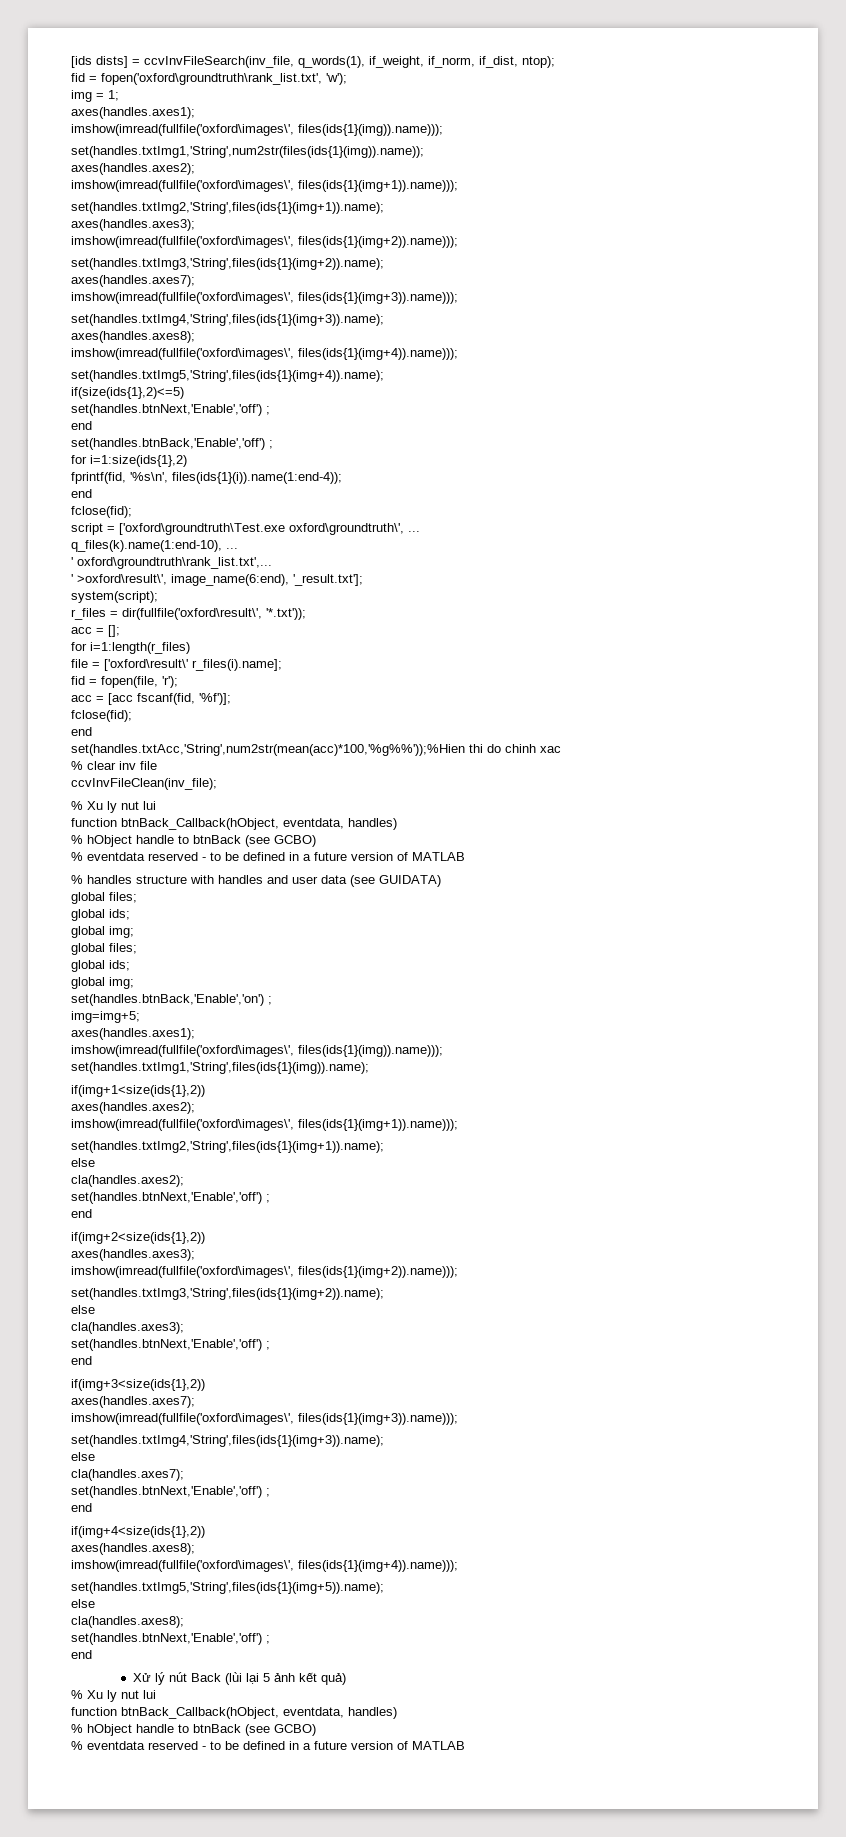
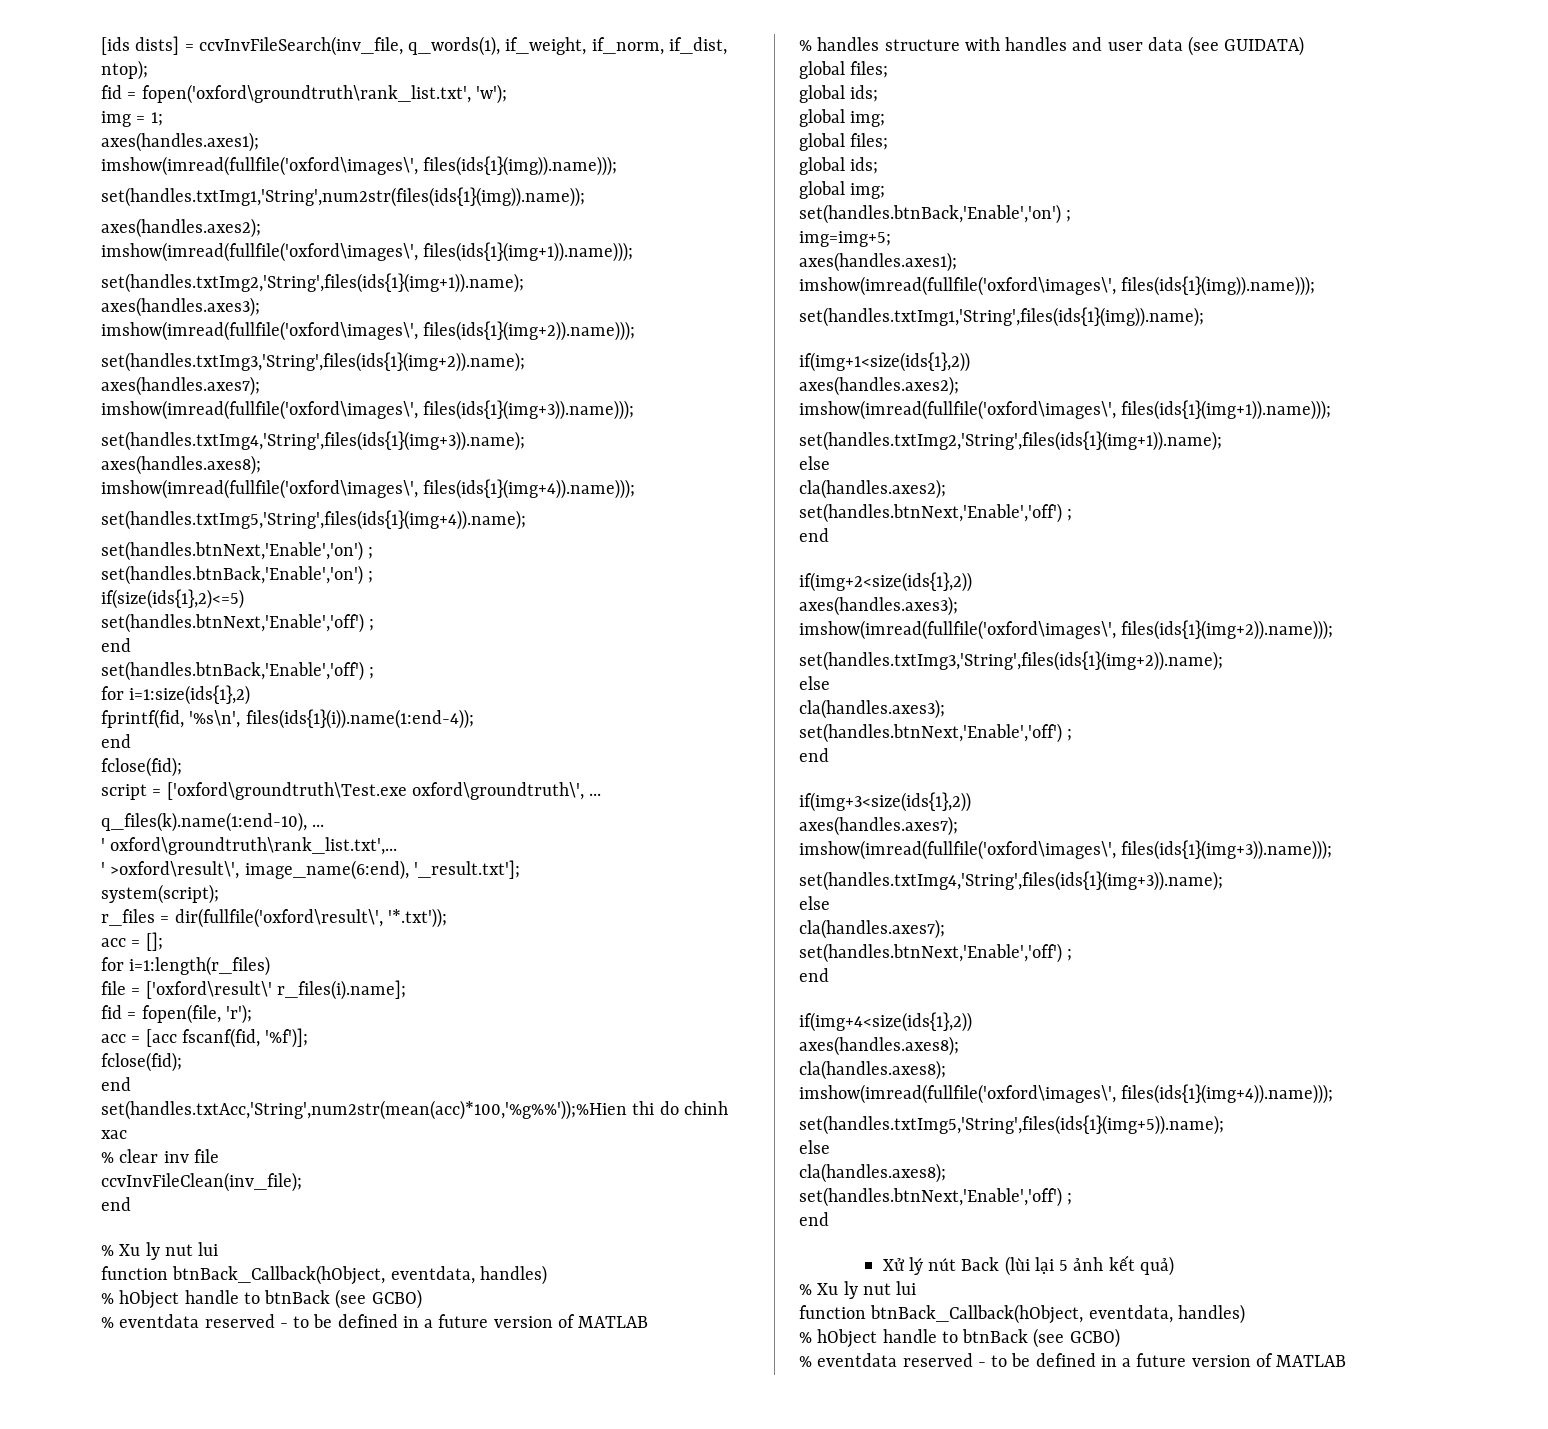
(384, 376) none -> [101,541,374,561] [101,565,374,585] // set(handles.btnNext,'Enable','on') ; // set(handles.btnBack,'Enable','on') ;
(217, 784) none -> [101,1197,131,1211] // end
(195, 1549) none -> [799,1060,946,1080] // cla(handles.axes8);

